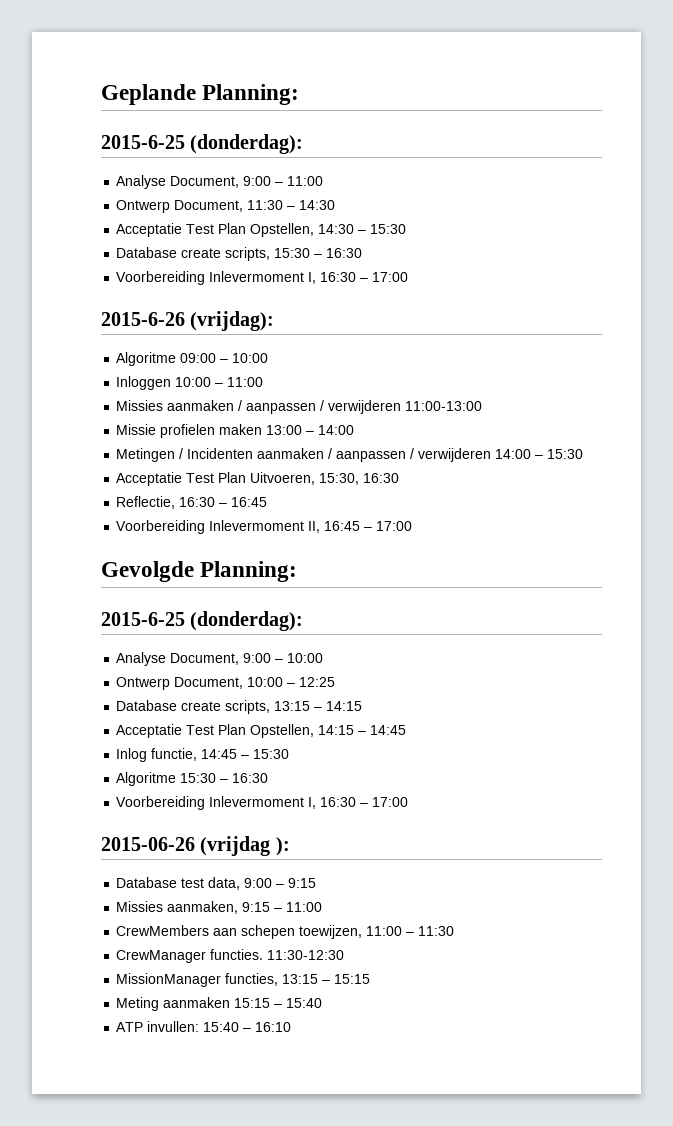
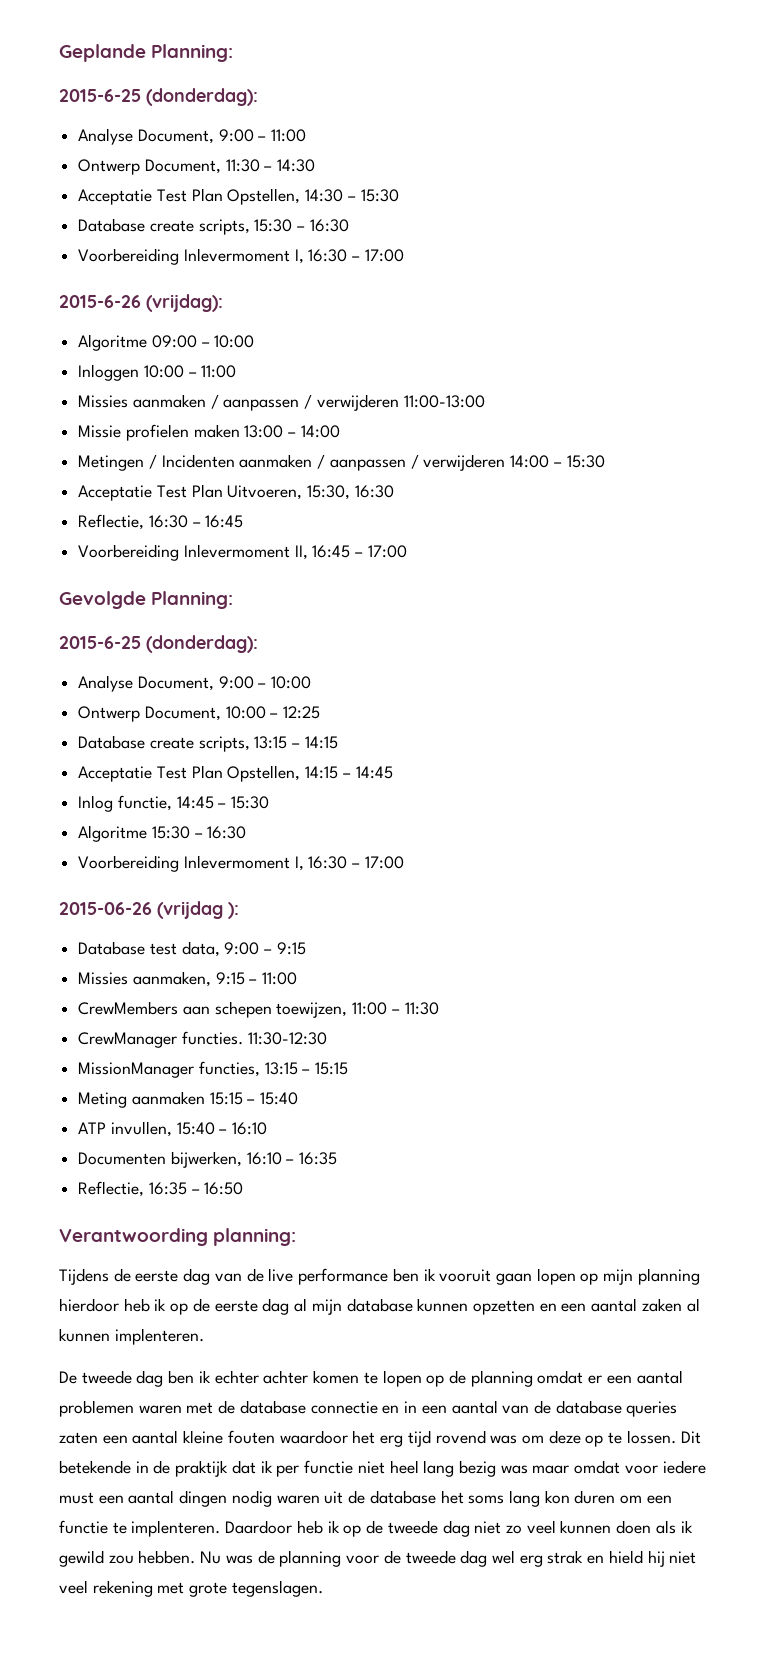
[147,1021,200,1032] invullen: -> [110,1121,172,1137] invullen,
(292, 1027) none -> [78,1151,338,1168] [78,1181,244,1197] [59,1228,297,1246] [59,1268,700,1285] [59,1298,700,1315] [59,1328,204,1345] [59,1370,683,1387] [59,1400,678,1417] [59,1430,701,1447] [59,1460,706,1477] [59,1490,672,1507] [59,1520,693,1537] [59,1550,697,1567] [59,1580,323,1597] // Documenten bijwerken, 16:10 – 16:35 // Reflectie, 16:35 – 16:50 // Verantwoording planning: // Tijdens de eerste dag van de live performance ben ik vooruit gaan lopen op mijn planning hierdoor heb ik op de eerste dag al mijn database kunnen opzetten en een aantal zaken al kunnen implenteren. // De tweede dag ben ik echter achter komen te lopen op de planning omdat er een aantal problemen waren met de database connectie en in een aantal van de database queries zaten een aantal kleine fouten waardoor het erg tijd rovend was om deze op te lossen. Dit betekende in de praktijk dat ik per functie niet heel lang bezig was maar omdat voor iedere must een aantal dingen nodig waren uit de database het soms lang kon duren om een functie te implenteren. Daardoor heb ik op de tweede dag niet zo veel kunnen doen als ik gewild zou hebben. Nu was de planning voor de tweede dag wel erg strak en hield hij niet veel rekening met grote tegenslagen.

